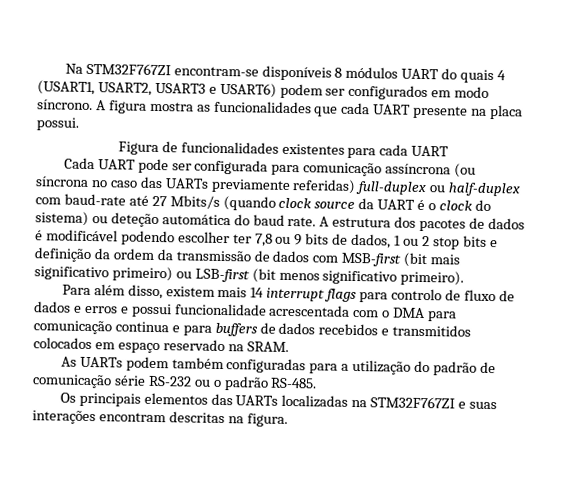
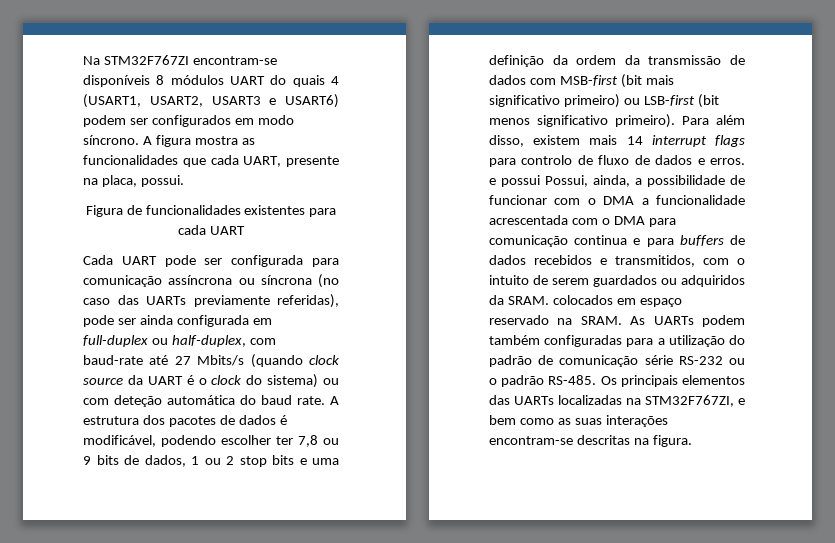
[373,104,412,115] UART -> [243,156,282,167] UART,
[489,104,524,120] placa -> [101,175,137,187] placa,
[454,163,477,178] [35,176,108,188] (ou síncrona no -> [238,274,339,288] ou síncrona (no
[292,179,357,194] referidas) -> [277,294,339,308] [83,315,272,327] referidas), pode ser ainda configurada em
[448,182,522,197] half-duplex -> [171,335,246,347] half-duplex,
(108, 220) none -> [83,398,109,405] com
[45,229,118,242] modificável -> [83,435,156,447] modificável,
(498, 243) none -> [312,458,339,465] uma
(465, 278) // -> (675, 121) none
[84,305,118,314] erros -> [710,158,745,165] erros.
(172, 310) none -> [545,175,745,187] [489,195,649,205] Possui, ainda, a possibilidade de funcionar com o DMA a
[392,324,472,337] transmitidos -> [615,255,745,267] [489,275,745,287] [489,295,549,305] transmitidos, com o intuito de serem guardados ou adquiridos da SRAM.
(289, 346) // -> (622, 320) none
(318, 383) // -> (597, 380) none
[370,396,467,409] STM32F767ZI e -> [645,395,745,407] [489,415,571,425] STM32F767ZI, e bem como as
[98,412,166,423] encontram -> [489,436,573,445] encontram-se

